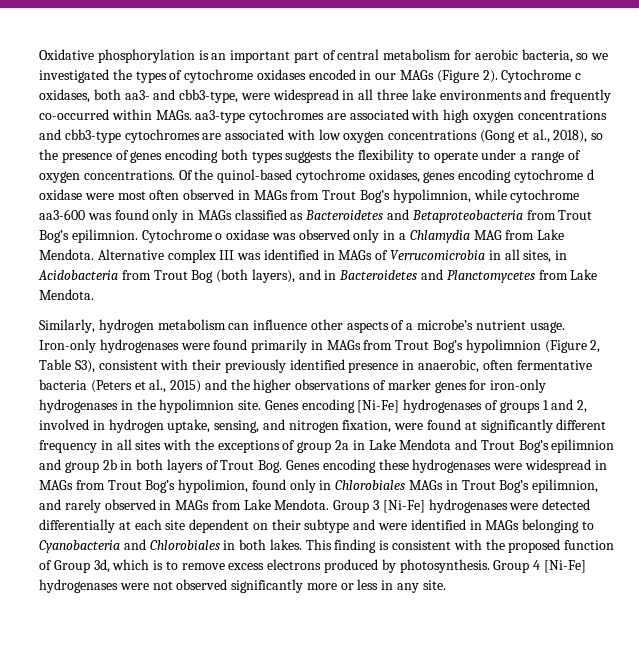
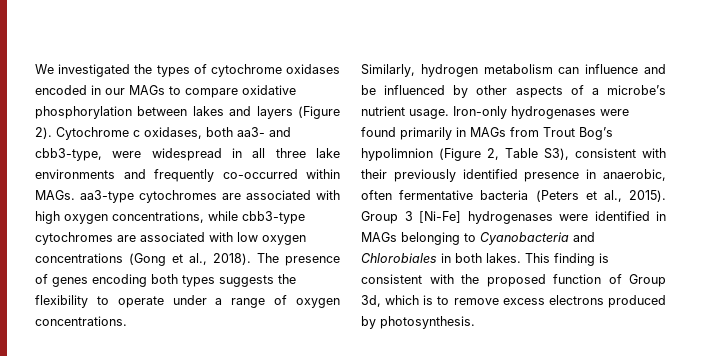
[39,49,609,63] Oxidative phosphorylation is an important part of central metabolism for aerobic bacteria, so we -> [35,64,54,74] We
(435, 75) none -> [169,85,296,98] [35,106,293,119] to compare oxidative phosphorylation between lakes and layers
[517,110,607,120] [39,129,61,140] concentrations and -> [112,211,238,223] concentrations, while
[553,130,604,143] [39,149,58,160] 2018), so the -> [213,253,279,265] 2018). The
[178,169,594,183] [39,189,580,203] [39,209,593,223] [39,229,565,243] [39,249,568,263] [38,269,598,283] [39,289,94,300] Of the quinol-based cytochrome oxidases, genes encoding cytochrome d oxidase were most often observed in MAGs from Trout Bog’s hypolimnion, while cytochrome aa3-600 was found only in MAGs classified as Bacteroidetes and Betaproteobacteria from Trout Bog’s epilimnion. Cytochrome o oxidase was observed only in a Chlamydia MAG from Lake Mendota. Alternative complex III was identified in MAGs of Verrucomicrobia in all sites, in Acidobacteria from Trout Bog (both layers), and in Bacteroidetes and Planctomycetes from Lake Mendota. -> (127, 321) none
(308, 324) none -> [644,64,666,74] [361,85,469,98] and be influenced by
[170,379,547,393] [39,399,588,413] [39,419,607,433] [39,439,615,453] [39,459,607,473] [39,479,599,493] [39,499,330,513] 2015) and the higher observations of marker genes for iron-only hydrogenases in the hypolimnion site. Genes encoding [Ni-Fe] hydrogenases of groups 1 and 2, involved in hydrogen uptake, sensing, and nitrogen fixation, were found at significantly different frequency in all sites with the exceptions of group 2a in Lake Mendota and Trout Bog’s epilimnion and group 2b in both layers of Trout Bog. Genes encoding these hydrogenases were widespread in MAGs from Trout Bog’s hypolimion, found only in Chlorobiales MAGs in Trout Bog’s epilimnion, and rarely observed in MAGs from Lake Mendota. -> [629,190,666,202] 2015).
[542,499,591,510] [39,519,408,533] detected differentially at each site dependent on their subtype and were -> (588, 217) none
[493,560,586,573] [39,579,446,593] Group 4 [Ni-Fe] hydrogenases were not observed significantly more or less in any site. -> (475, 322) none

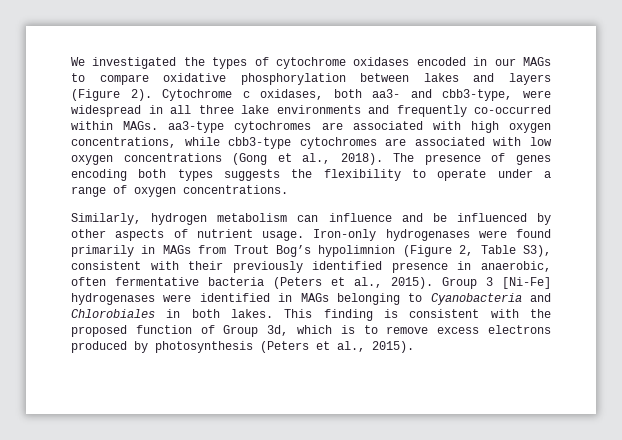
[591,85,666,95] a microbe’s -> (188, 233) none
[380,316,475,329] photosynthesis. -> [155,341,414,353] photosynthesis (Peters et al., 2015).

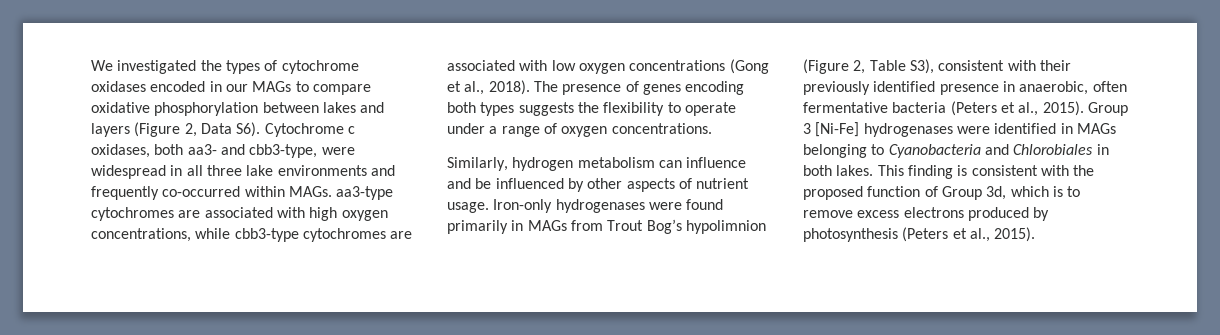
[130,89,152,101] 2). -> [184,122,261,137] 2, Data S6).

